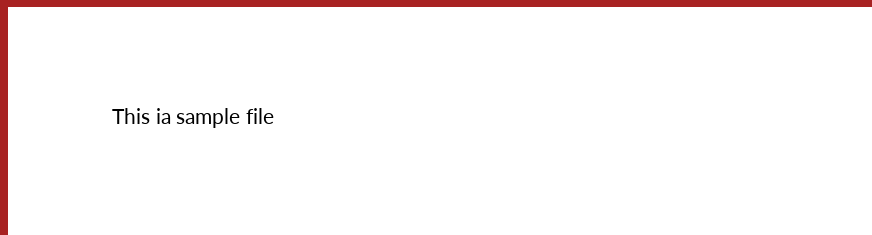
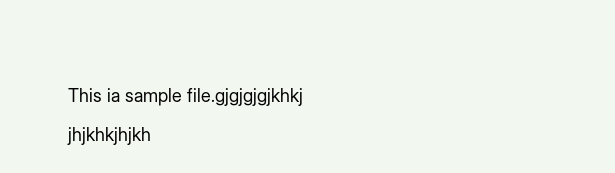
[246,108,275,124] file -> [187,88,303,106] [67,127,151,145] file.gjgjgjgjkhkj // jhjkhkjhjkh

